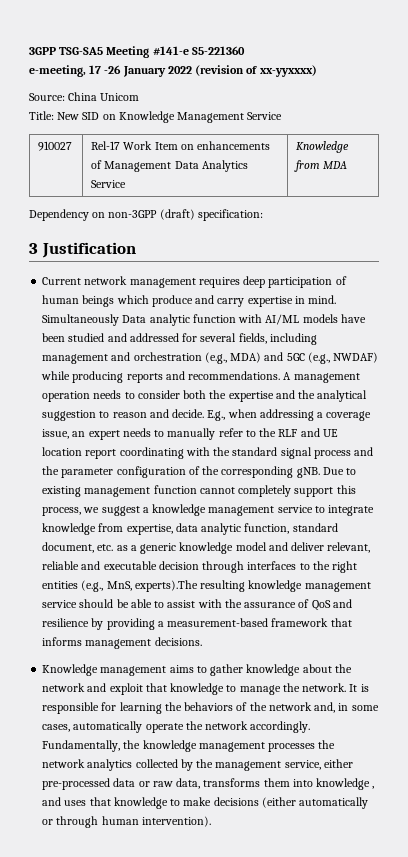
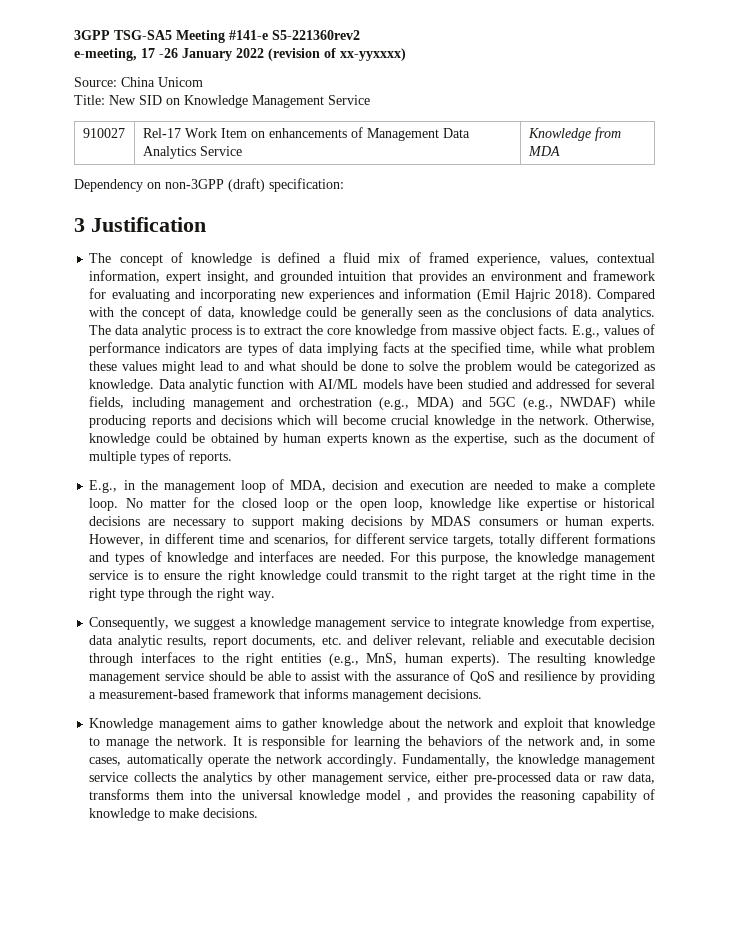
[191,46,245,55] S5-221360 -> [272,30,360,40] S5-221360rev2
[42,276,347,288] [42,295,337,307] [42,314,120,326] Current network management requires deep participation of human beings which produce and carry expertise in mind. Simultaneously -> [89,252,656,266] [89,270,656,284] [89,288,655,302] [89,306,655,320] [89,324,656,338] [89,342,655,356] [89,361,656,374] [89,379,155,392] The concept of knowledge is defined a fluid mix of framed experience, values, contextual information, expert insight, and grounded intuition that provides an environment and framework for evaluating and incorporating new experiences and information (Emil Hajric 2018). Compared with the concept of data, knowledge could be generally seen as the conclusions of data analytics. The data analytic process is to extract the core knowledge from massive object facts. E.g., values of performance indicators are types of data implying facts at the specified time, while what problem these values might lead to and what should be done to solve the problem would be categorized as knowledge.
[188,371,360,383] [42,390,368,402] [42,409,372,421] [42,428,338,440] [42,447,374,459] [42,466,357,478] [42,485,356,497] [42,507,82,516] recommendations. A management operation needs to consider both the expertise and the analytical suggestion to reason and decide. E.g., when addressing a coverage issue, an expert needs to manually refer to the RLF and UE location report coordinating with the standard signal process and the parameter configuration of the corresponding gNB. Due to existing management function cannot completely support this process, -> [220,415,655,428] [89,432,655,446] [89,450,233,464] [89,479,656,493] [89,497,656,511] [89,516,655,529] [89,533,655,547] [89,551,656,565] [89,570,655,583] [89,588,276,601] [89,617,170,630] decisions which will become crucial knowledge in the network. Otherwise, knowledge could be obtained by human experts known as the expertise, such as the document of multiple types of reports. // E.g., in the management loop of MDA, decision and execution are needed to make a complete loop. No matter for the closed loop or the open loop, knowledge like expertise or historical decisions are necessary to support making decisions by MDAS consumers or human experts. However, in different time and scenarios, for different service targets, totally different formations and types of knowledge and interfaces are needed. For this purpose, the knowledge management service is to ensure the right knowledge could transmit to the right target at the right time in the right type through the right way. // Consequently,
[244,523,338,534] [42,542,267,554] function, standard document, etc. as a generic knowledge model -> [167,635,342,648] results, report documents, etc.
[134,580,198,592] experts).The -> [405,653,530,666] human experts). The
[268,740,336,752] [42,759,214,771] processes the network analytics collected by the -> [89,772,307,785] service collects the analytics by other
[316,778,375,790] [42,797,369,809] [42,816,211,828] knowledge , and uses that knowledge to make decisions (either automatically or through human intervention). -> [218,789,656,803] [89,808,259,821] the universal knowledge model , and provides the reasoning capability of knowledge to make decisions.

